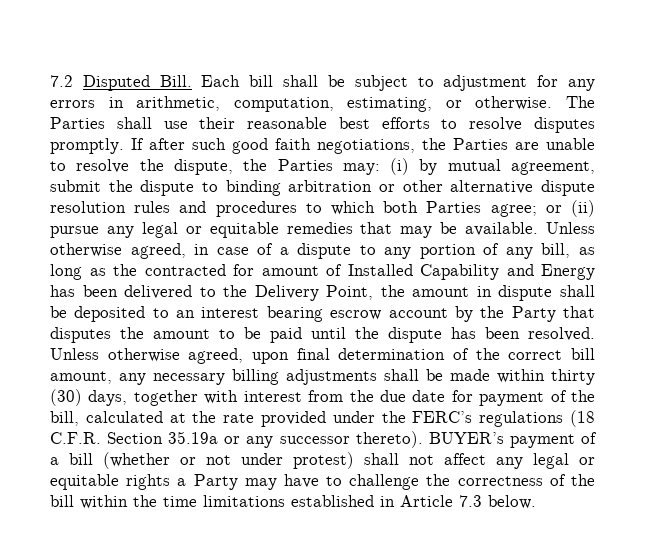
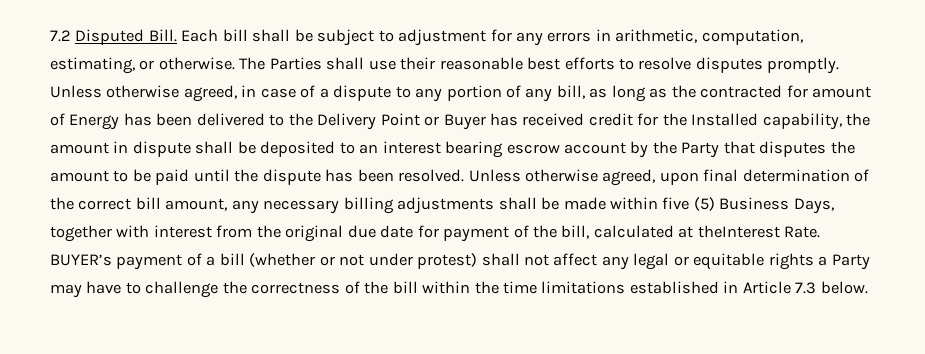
[131,138,595,154] [50,158,595,175] [50,180,595,196] [50,200,595,217] [50,222,539,238] If after such good faith negotiations, the Parties are unable to resolve the dispute, the Parties may: (i) by mutual agreement, submit the dispute to binding arbitration or other alternative dispute resolution rules and procedures to which both Parties agree; or (ii) pursue any legal or equitable remedies that may be available. -> (840, 65) none
[347,264,534,280] Installed Capability and -> (65, 119) none
[326,285,374,300] Point, -> [380,113,842,130] Point or Buyer has received credit for the Installed capability,
[551,369,595,385] [50,389,128,406] thirty (30) days, -> [662,197,834,214] five (5) Business Days,
(374, 396) none -> [285,225,344,242] original
[192,410,595,427] [50,431,423,448] the rate provided under the FERC’s regulations (18 C.F.R. Section 35.19a or any successor thereto). -> [697,225,821,238] theInterest Rate.

